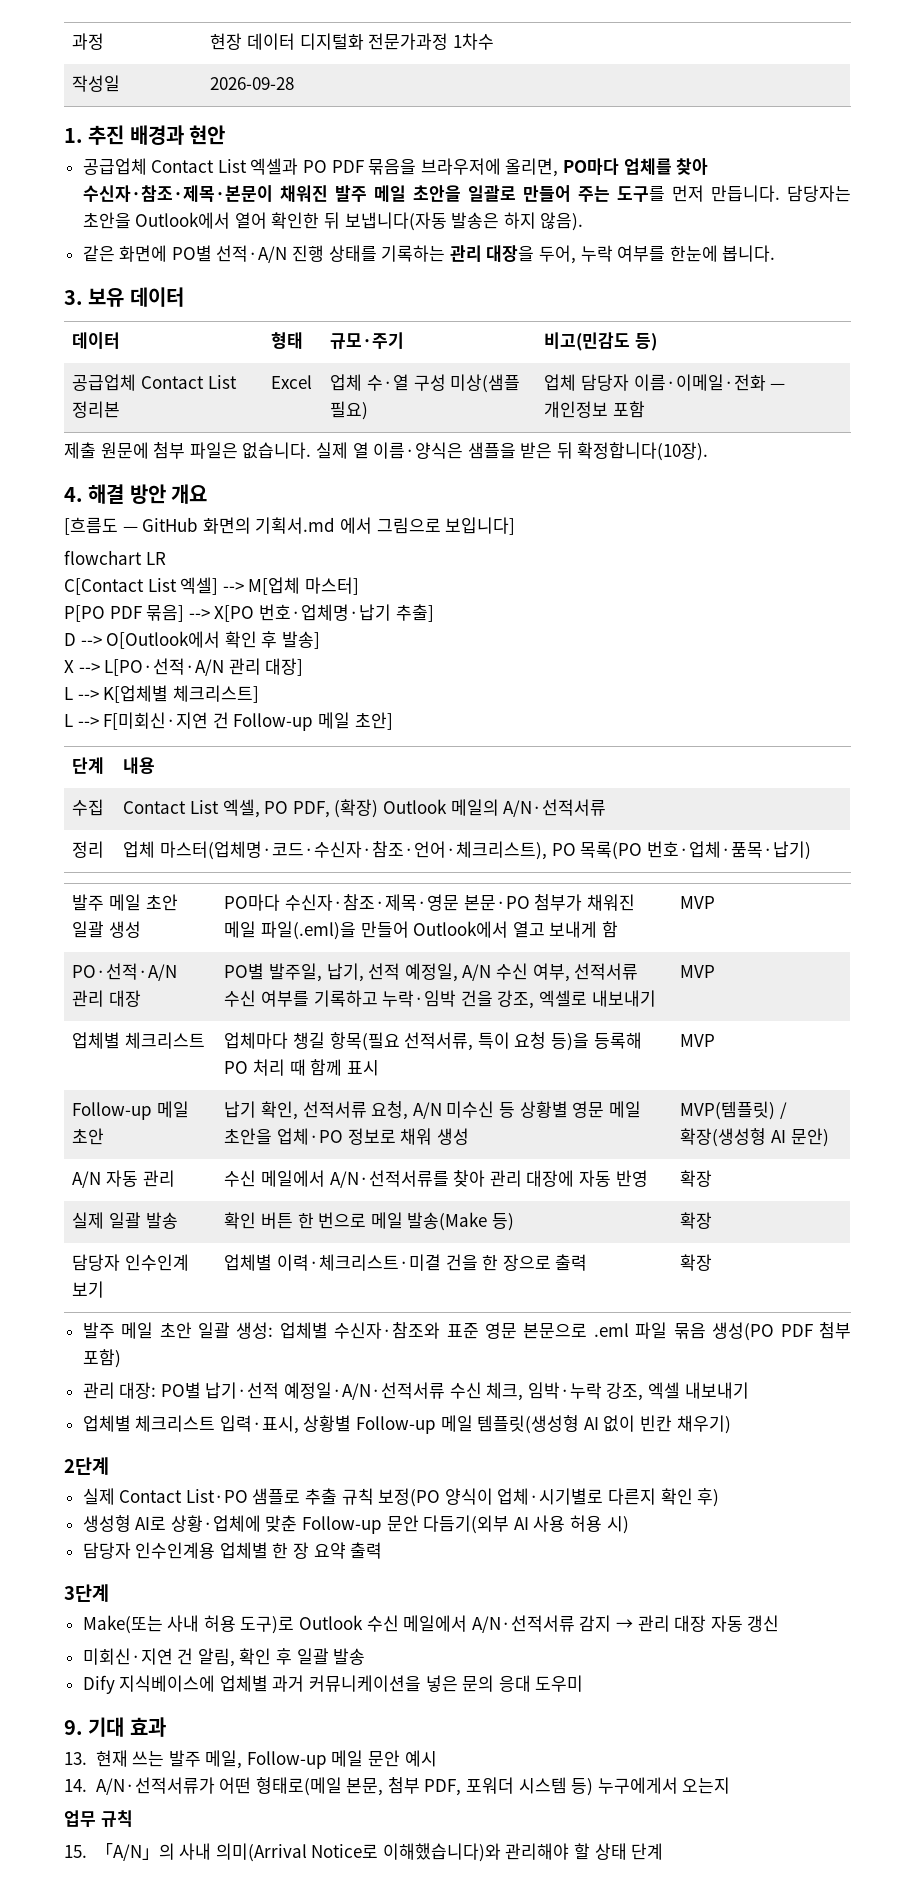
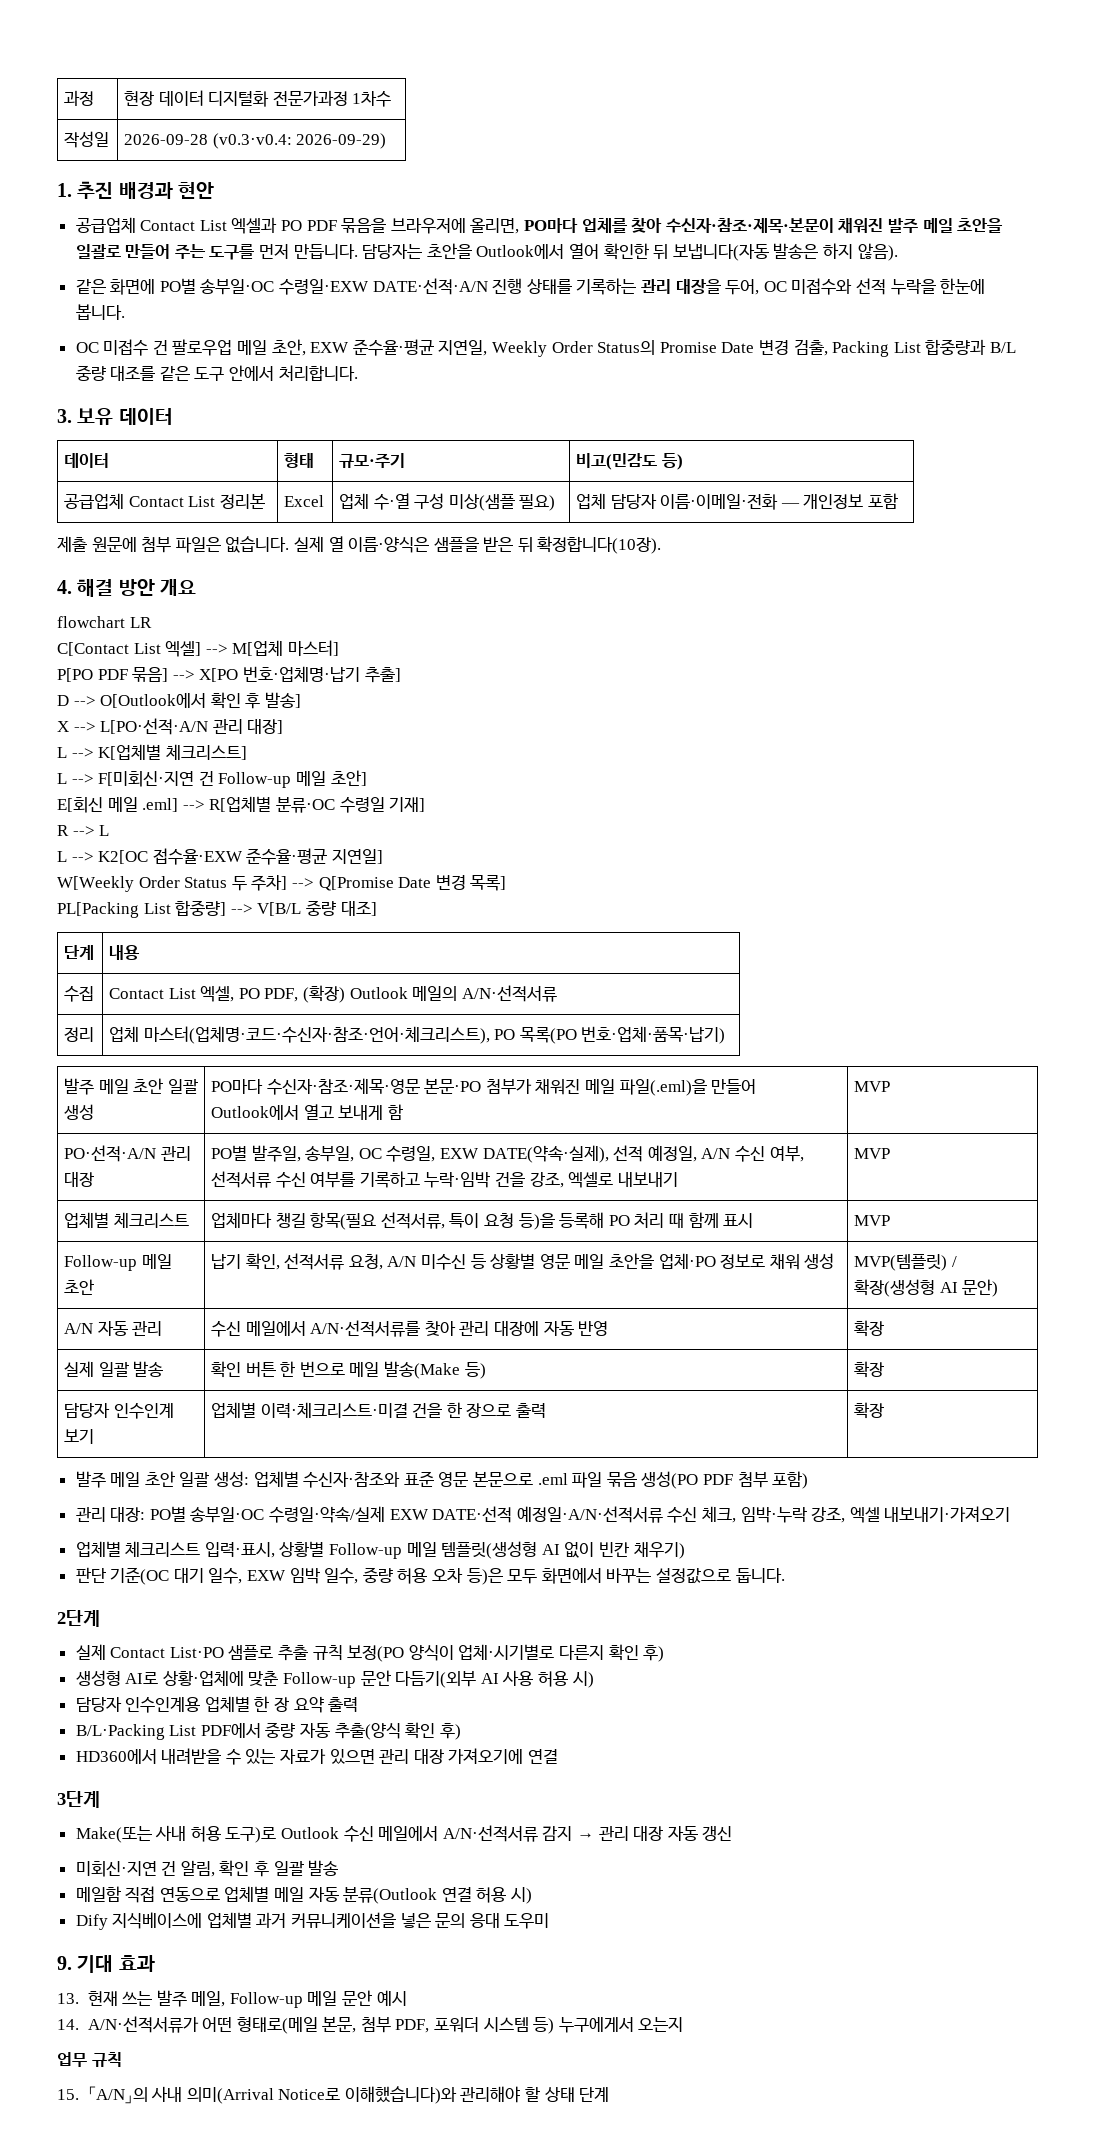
(295, 83) none -> [212,133,387,149] (v0.3·v0.4: 2026-09-29)
[216,245,288,263] 선적·A/N -> [200,278,488,295] 송부일·OC 수령일·EXW DATE·선적·A/N
[580,245,776,262] 누락 여부를 한눈에 봅니다. -> [763,278,986,295] [75,304,125,320] [75,339,1016,357] [75,365,358,381] OC 미접수와 선적 누락을 한눈에 봅니다. // OC 미접수 건 팔로우업 메일 초안, EXW 준수율·평균 지연일, Weekly Order Status의 Promise Date 변경 검출, Packing List 합중량과 B/L 중량 대조를 같은 도구 안에서 처리합니다.
[64,517,516,535] // [흐름도 — GitHub 화면의 기획서.md 에서 그림으로 보입니다] -> (197, 587) none
(393, 721) none -> [57,796,426,813] [57,825,110,836] [57,848,383,865] [57,875,507,892] [57,900,377,918] // E[회신 메일 .eml] --> R[업체별 분류·OC 수령일 기재] // R --> L // L --> K2[OC 접수율·EXW 준수율·평균 지연일] // W[Weekly Order Status 두 주차] --> Q[Promise Date 변경 목록] // PL[Packing List 합중량] --> V[B/L 중량 대조]
[326,963,364,982] 납기, -> [305,1145,609,1163] 송부일, OC 수령일, EXW DATE(약속·실제),
[205,1382,280,1399] 납기·선적 -> [190,1506,513,1523] 송부일·OC 수령일·약속/실제 EXW DATE·선적
[684,1382,749,1399] 내보내기 -> [884,1506,1011,1522] 내보내기·가져오기
(731, 1424) none -> [75,1567,785,1585] // 판단 기준(OC 대기 일수, EXW 임박 일수, 중량 허용 오차 등)은 모두 화면에서 바꾸는 설정값으로 둡니다.
(383, 1550) none -> [75,1722,461,1740] [75,1748,559,1765] // B/L·Packing List PDF에서 중량 자동 추출(양식 확인 후) // HD360에서 내려받을 수 있는 자료가 있으면 관리 대장 가져오기에 연결
(366, 1656) none -> [75,1886,533,1904] // 메일함 직접 연동으로 업체별 메일 자동 분류(Outlook 연결 허용 시)

